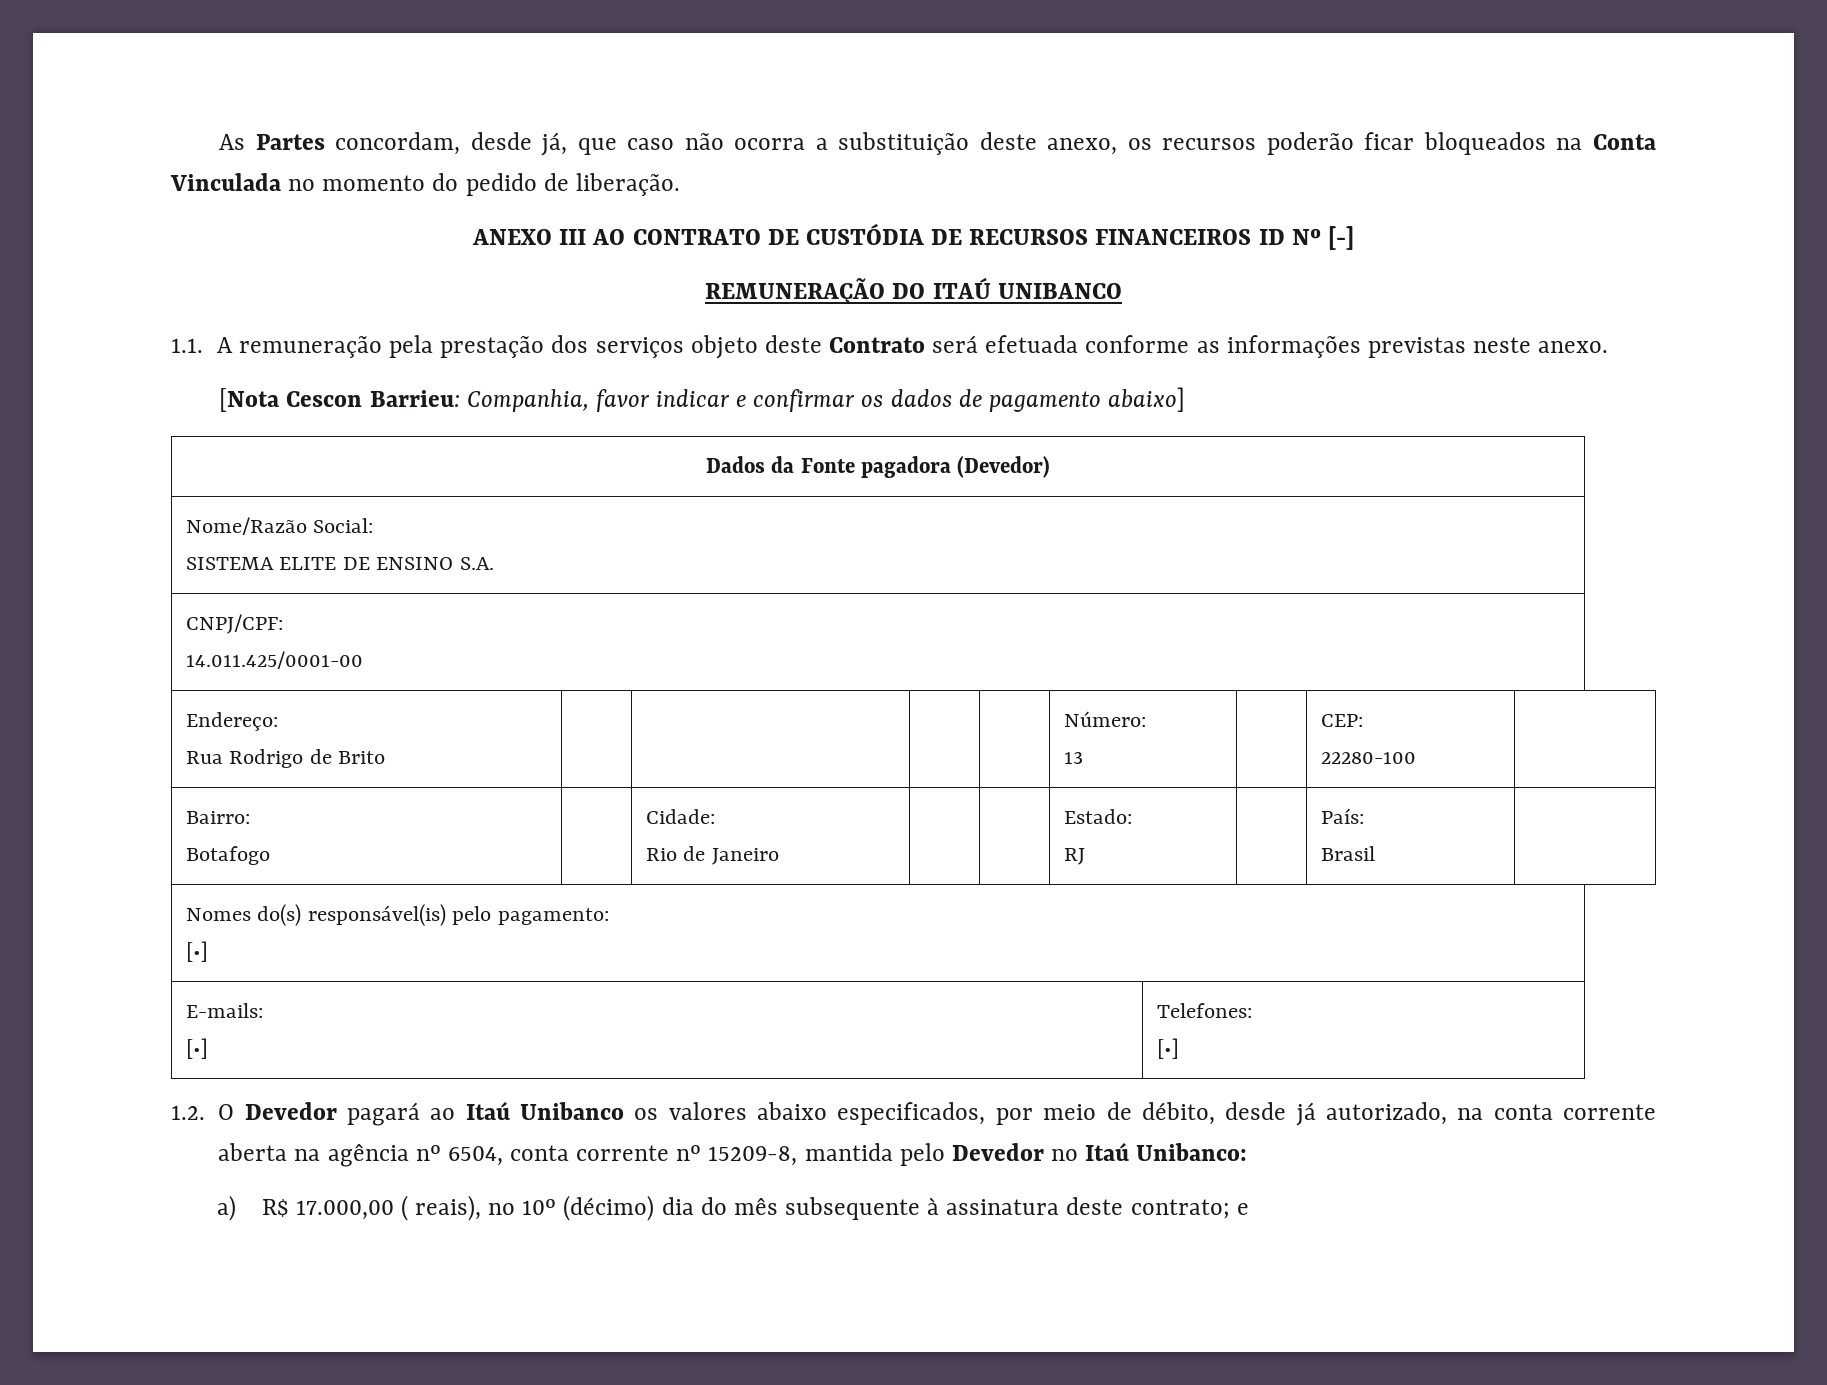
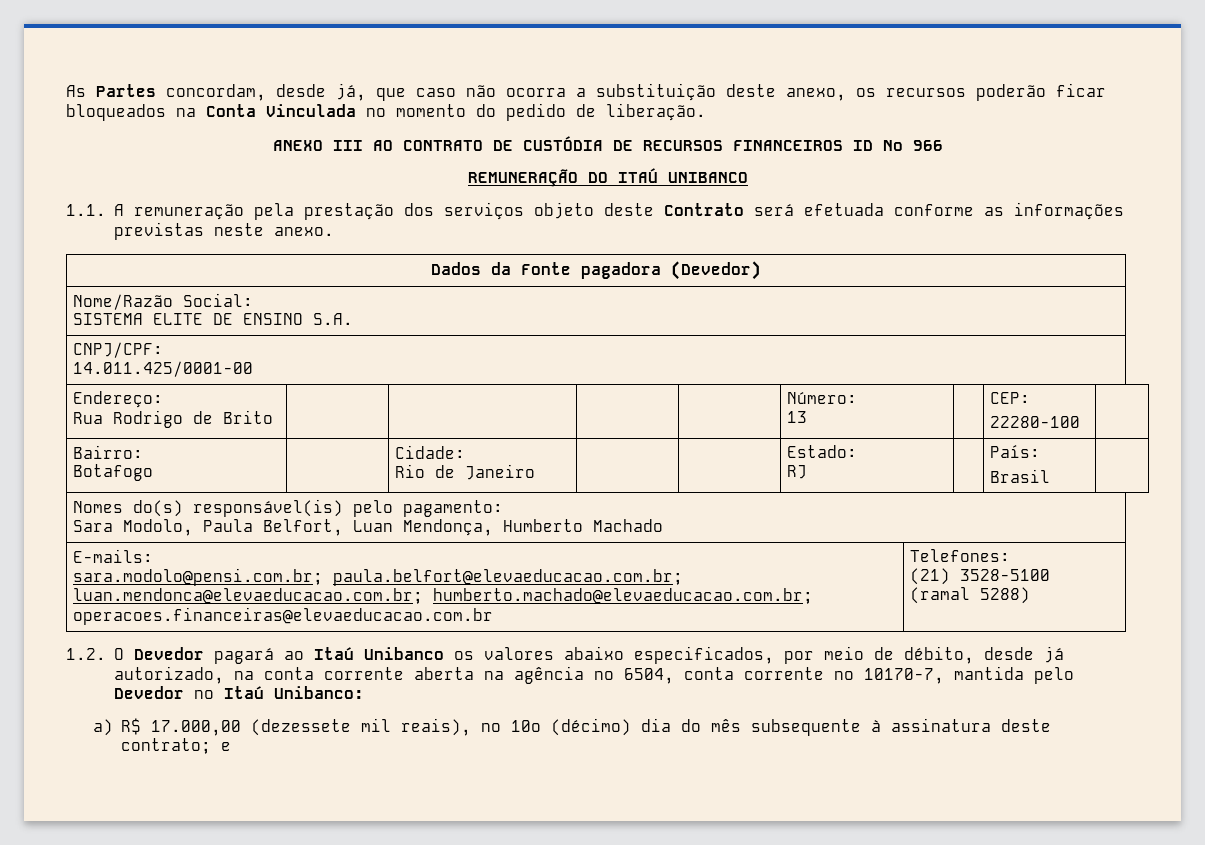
[1327,226,1354,250] [-] -> [912,140,943,151] 966
[219,387,1186,412] // [Nota Cescon Barrieu: Companhia, favor indicar e confirmar os dados de pagamento abaixo] -> (334, 231) none
[185,941,208,962] [185,1003,263,1018] [185,1038,208,1059] [1156,1003,1252,1018] [1156,1038,1179,1059] [•] // E-mails: // [•] | Telefones: // [•] -> [73,519,664,536] [73,549,154,563] [73,568,684,586] [73,588,814,604] [73,607,494,625] [910,549,1011,562] [910,568,1051,585] [910,587,1031,604] Sara Modolo, Paula Belfort, Luan Mendonça, Humberto Machado // E-mails: // sara.modolo@pensi.com.br; paula.belfort@elevaeducacao.com.br; luan.mendonca@elevaeducacao.com.br; humberto.machado@elevaeducacao.com.br; operacoes.financeiras@elevaeducacao.com.br | Telefones: // (21) 3528-5100 (ramal 5288)
[708,1146,798,1166] 15209-8, -> [863,668,944,684] 10170-7,
[400,1195,408,1221] ( -> [251,718,392,736] (dezessete mil

